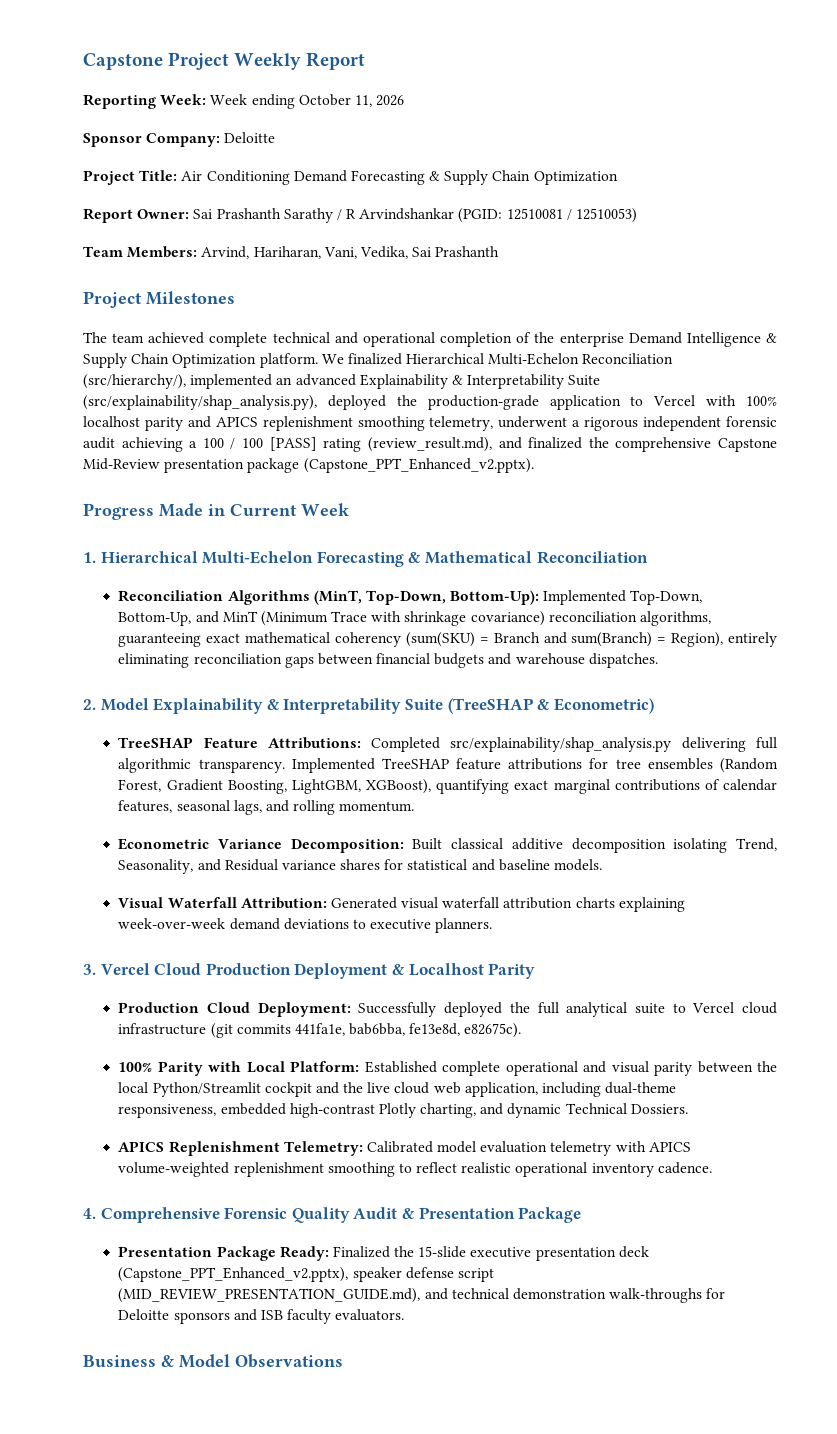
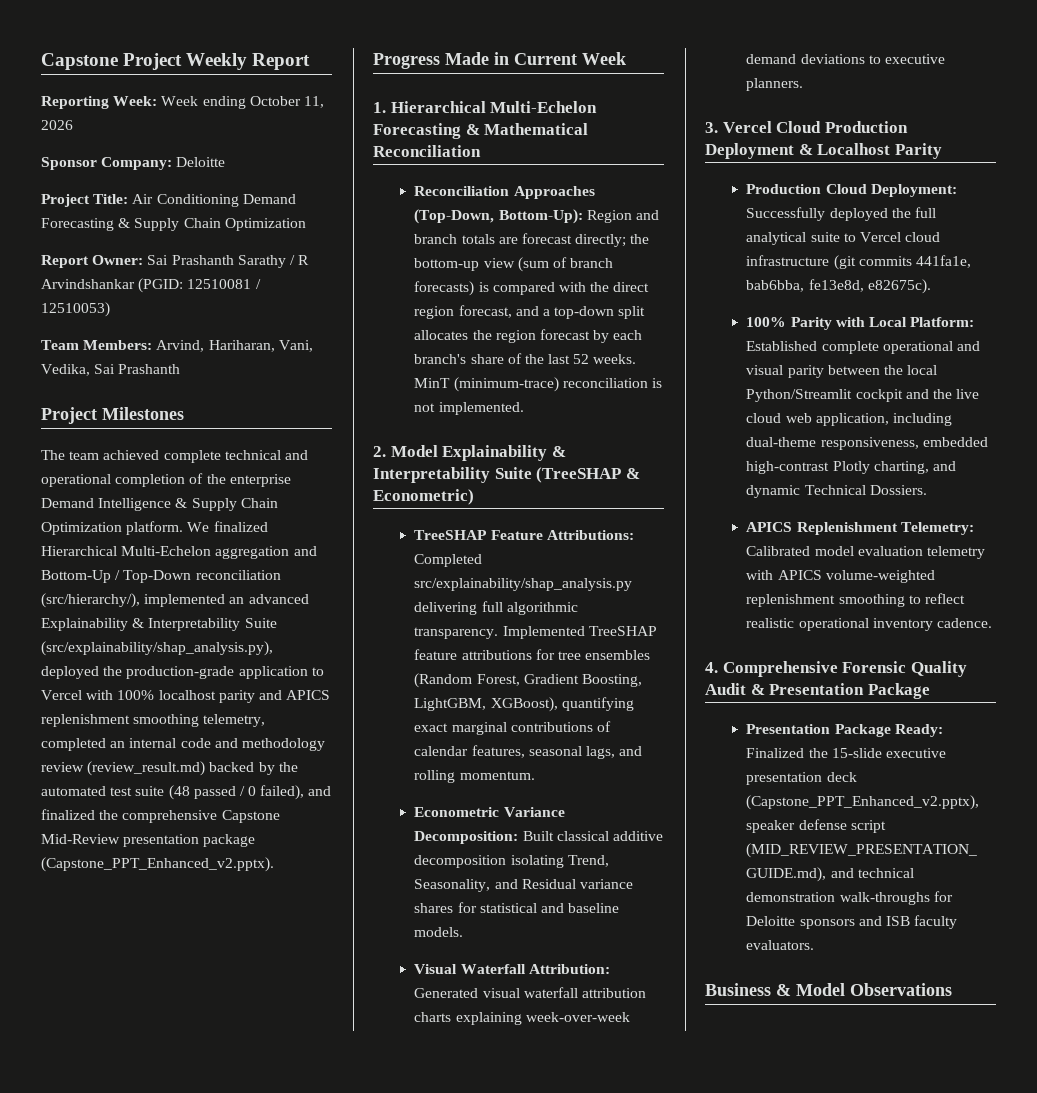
[582,353,674,364] Reconciliation -> [215,546,317,559] [41,570,281,583] aggregation and Bottom-Up / Top-Down reconciliation
[498,416,777,431] [83,437,492,452] underwent a rigorous independent forensic audit achieving a 100 / 100 [PASS] rating (review_result.md), -> [41,738,325,751] [41,761,298,776] [41,785,305,800] completed an internal code and methodology review (review_result.md) backed by the automated test suite (48 passed / 0 failed),
[227,590,703,605] [118,611,712,626] [118,632,777,647] [118,653,658,668] Algorithms (MinT, Top-Down, Bottom-Up): Implemented Top-Down, Bottom-Up, and MinT (Minimum Trace with shrinkage covariance) reconciliation algorithms, guaranteeing exact mathematical coherency (sum(SKU) = Branch and sum(Branch) = Region), entirely eliminating reconciliation gaps between financial budgets and warehouse dispatches. -> [513,186,595,199] [414,209,659,224] [414,233,650,247] [414,257,614,272] [414,281,650,296] [414,305,646,319] [414,329,643,343] [414,353,637,364] [414,377,662,392] [414,402,524,415] Approaches (Top-Down, Bottom-Up): Region and branch totals are forecast directly; the bottom-up view (sum of branch forecasts) is compared with the direct region forecast, and a top-down split allocates the region forecast by each branch's share of the last 52 weeks. MinT (minimum-trace) reconciliation is not implemented.

